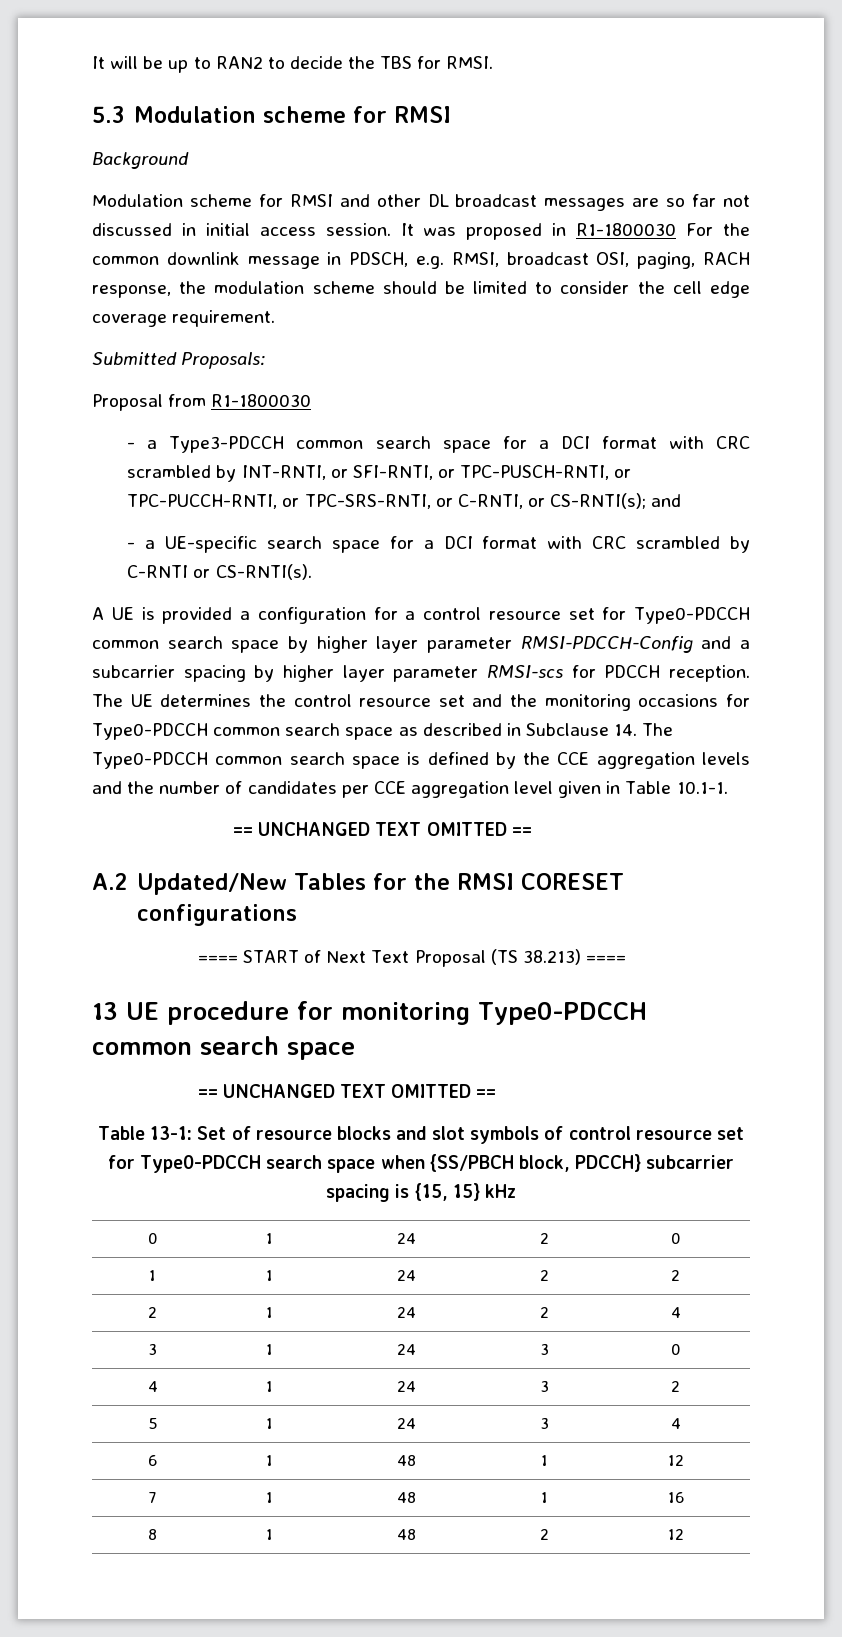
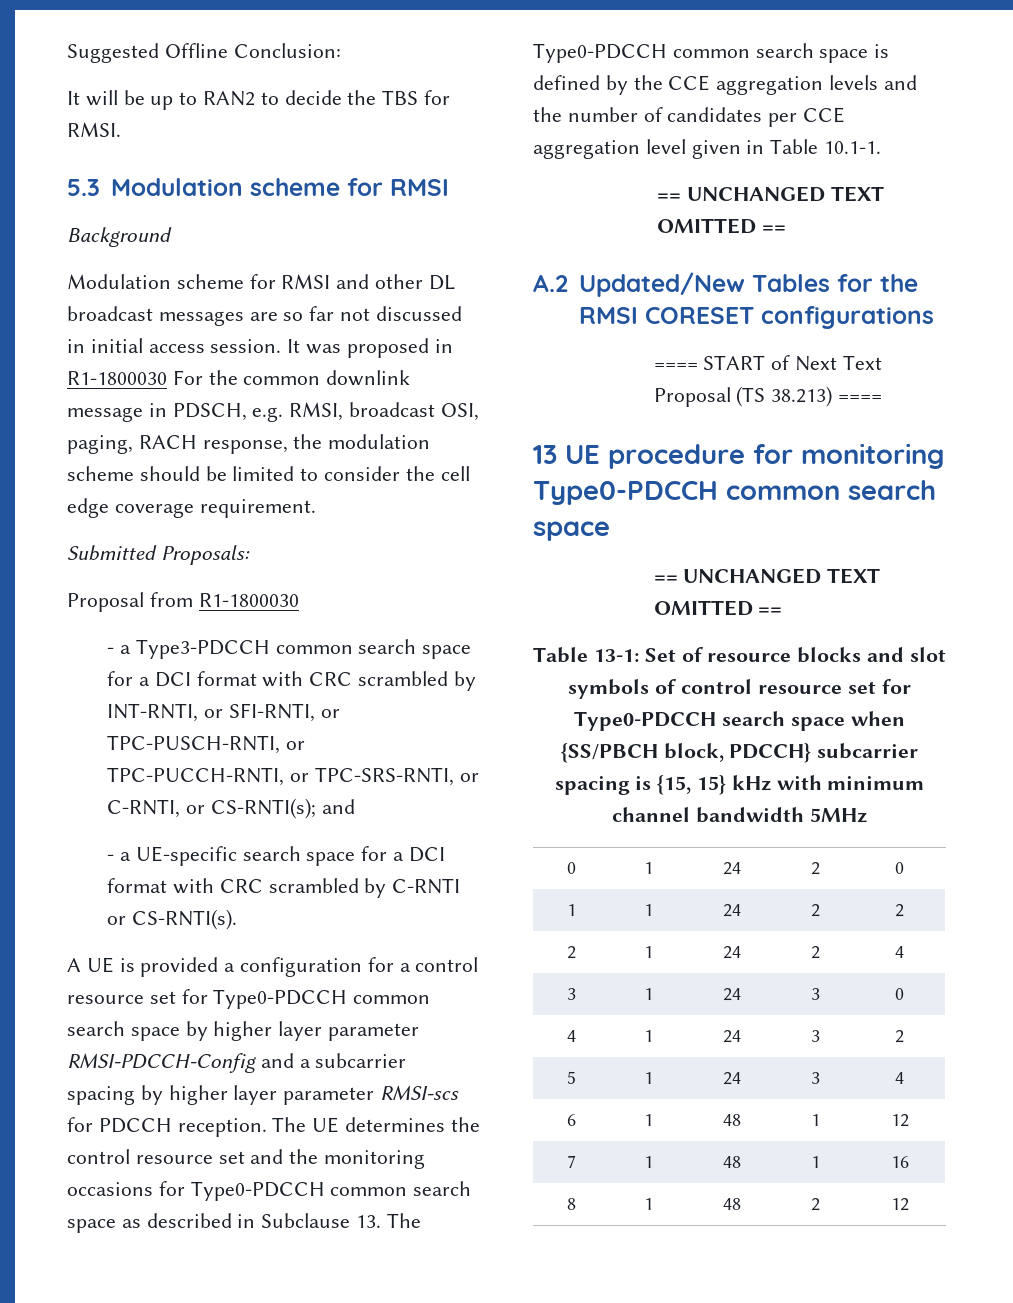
(92, 62) none -> [67,43,341,63] Suggested Offline Conclusion: //
[614,724,638,736] 14. -> [356,1215,382,1228] 13.
(516, 1191) none -> [776,775,925,790] [612,807,867,823] with minimum channel bandwidth 5MHz

